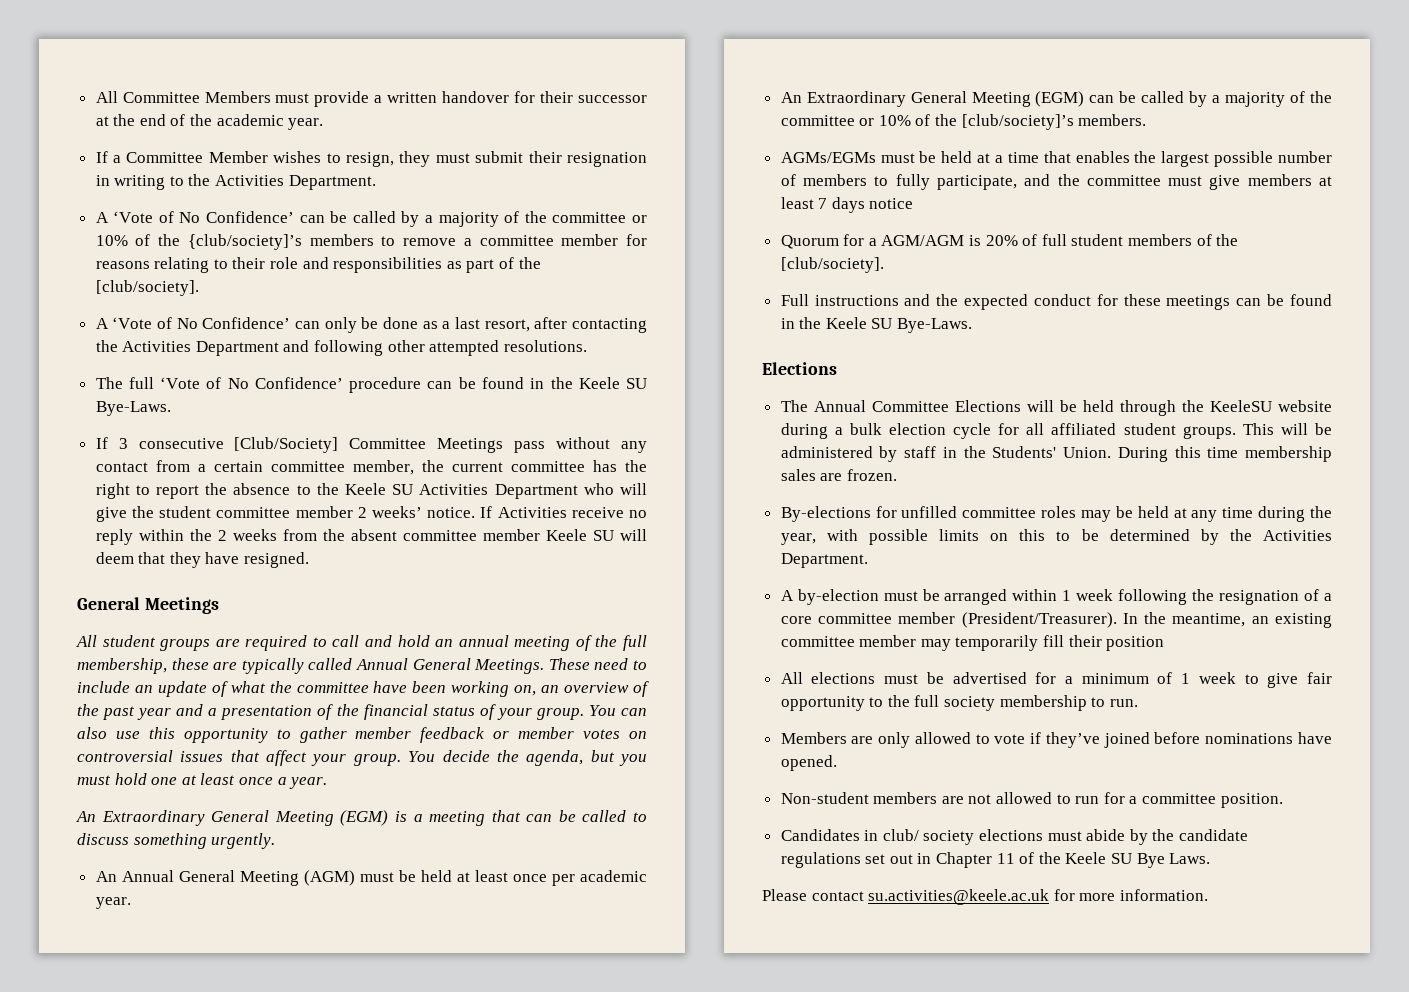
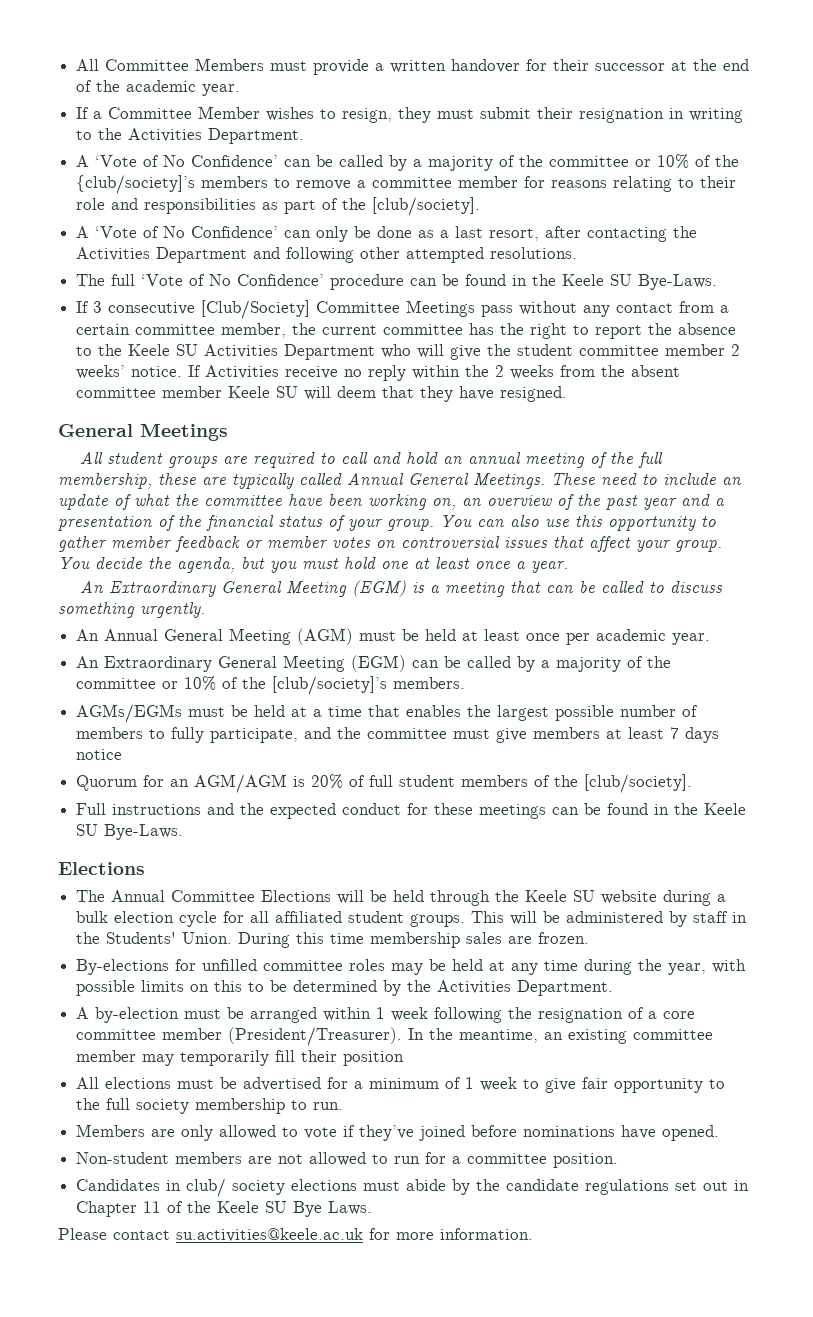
[868,238,877,246] a -> [170,779,190,787] an
[1209,400,1272,412] KeeleSU -> [525,890,596,902] Keele SU

